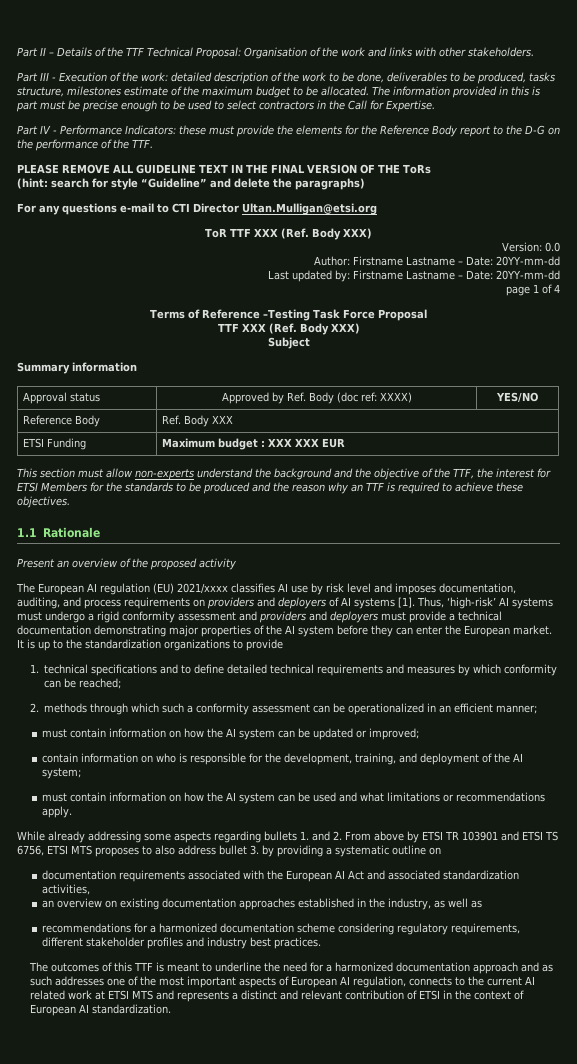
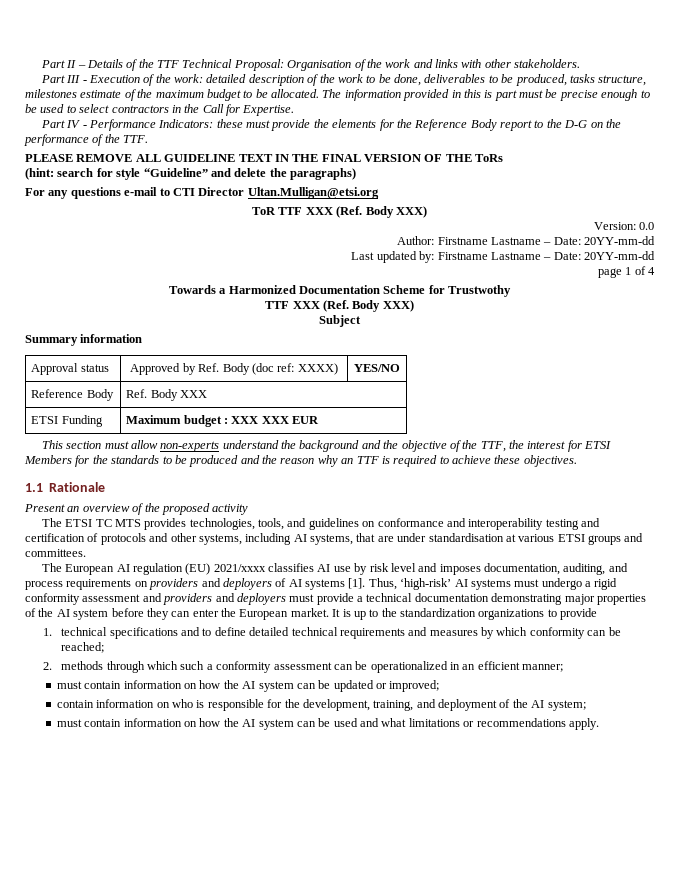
[150,309,427,321] Terms of Reference –Testing Task Force Proposal -> [168,285,512,297] Towards a Harmonized Documentation Scheme for Trustwothy
(236, 564) none -> [41,518,601,530] [25,533,644,545] [25,549,86,557] // The ETSI TC MTS provides technologies, tools, and guidelines on conformance and interoperability testing and certification of protocols and other systems, including AI systems, that are under standardisation at various ETSI groups and committees.
[17,831,558,843] [17,845,441,857] [42,870,520,882] [42,884,91,895] [42,898,483,910] [42,923,521,935] [42,937,322,949] [28,962,553,974] [29,976,535,988] [29,990,524,1002] [29,1004,171,1016] // While already addressing some aspects regarding bullets 1. and 2. From above by ETSI TR 103901 and ETSI TS 6756, ETSI MTS proposes to also address bullet 3. by providing a systematic outline on // documentation requirements associated with the European AI Act and associated standardization activities, // an overview on existing documentation approaches established in the industry, as well as // recommendations for a harmonized documentation scheme considering regulatory requirements, different stakeholder profiles and industry best practices. // The outcomes of this TTF is meant to underline the need for a harmonized documentation approach and as such addresses one of the most important aspects of European AI regulation, connects to the current AI related work at ETSI MTS and represents a distinct and relevant contribution of ETSI in the context of European AI standardization. -> (599, 724) none

